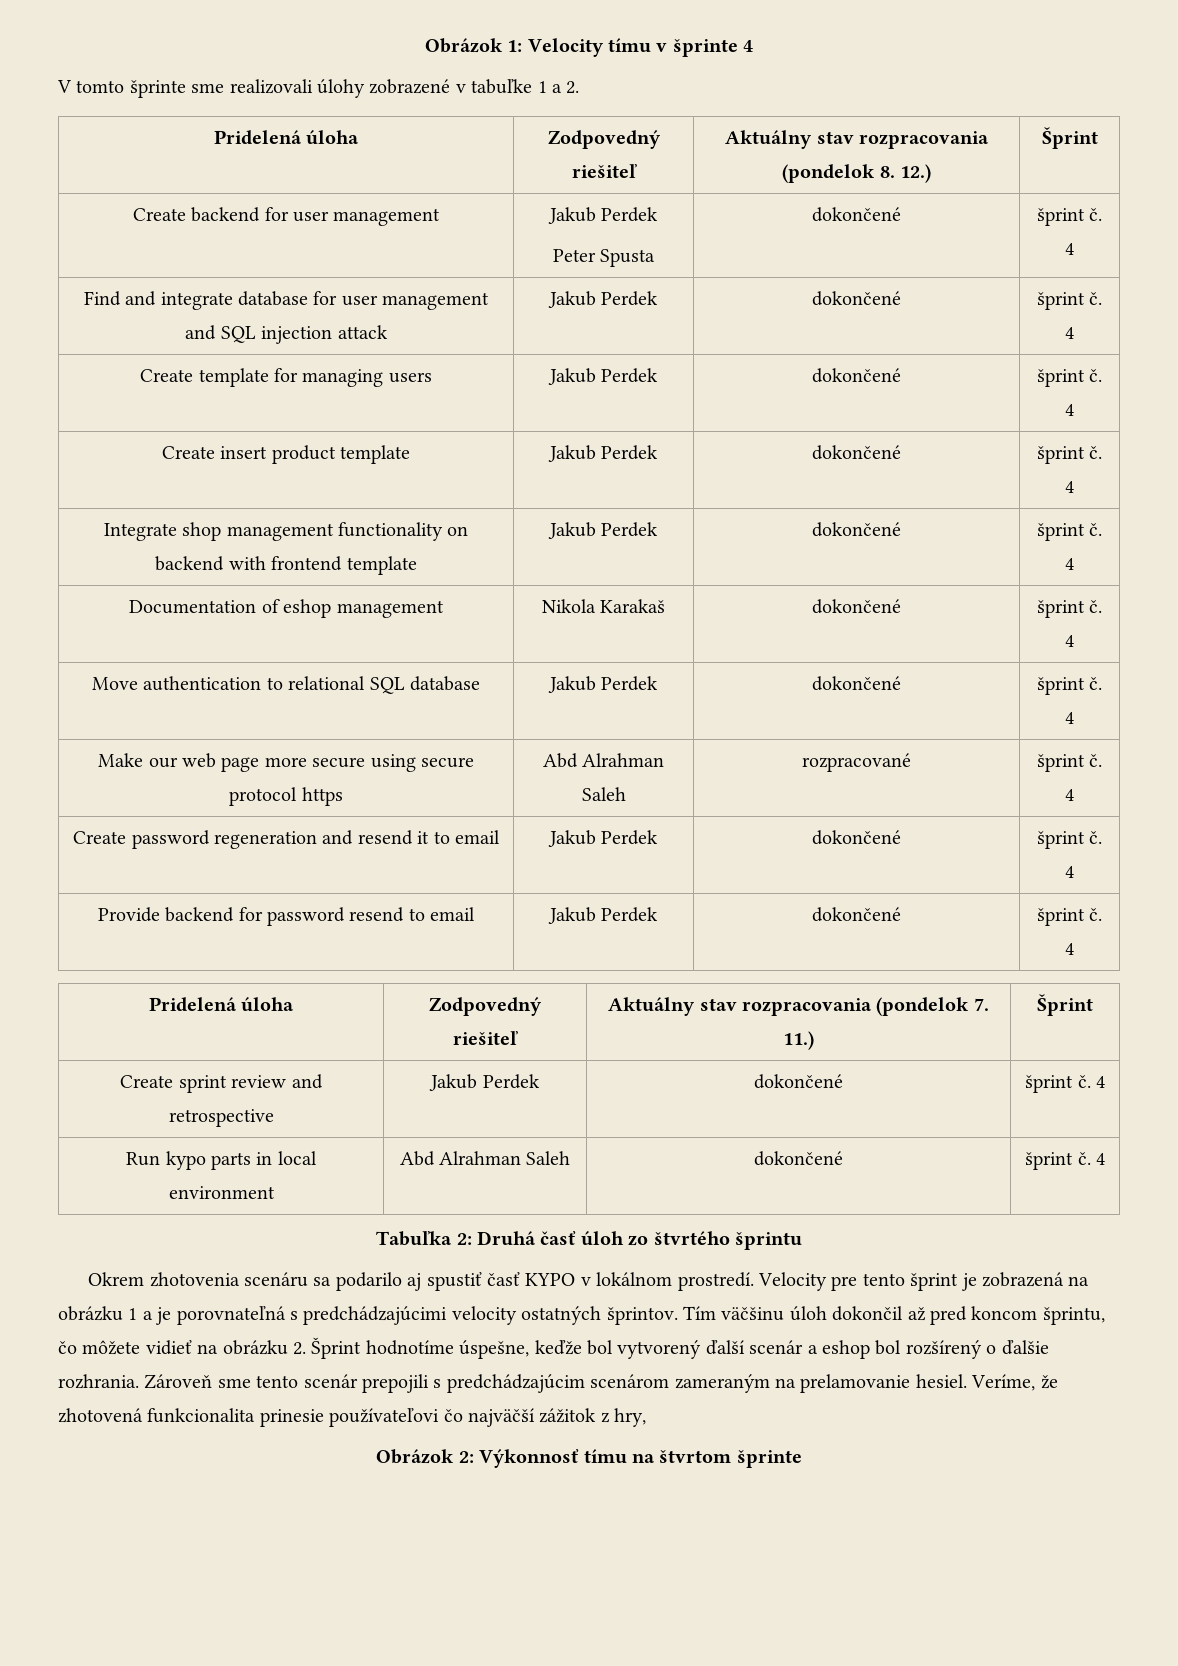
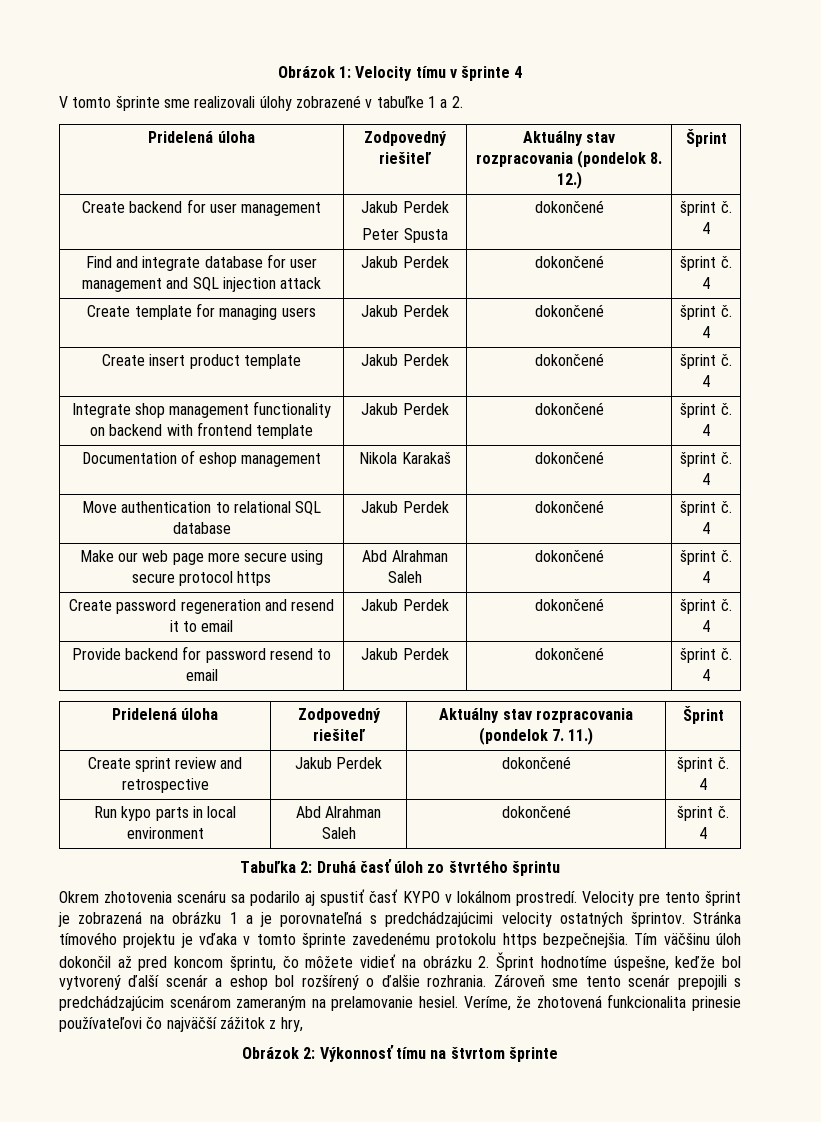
[802,753,911,772] rozpracované -> [534,549,604,562] dokončené
(678, 1316) none -> [693,911,741,924] [59,932,629,948] Stránka tímového projektu je vďaka v tomto šprinte zavedenému protokolu https bezpečnejšia.

